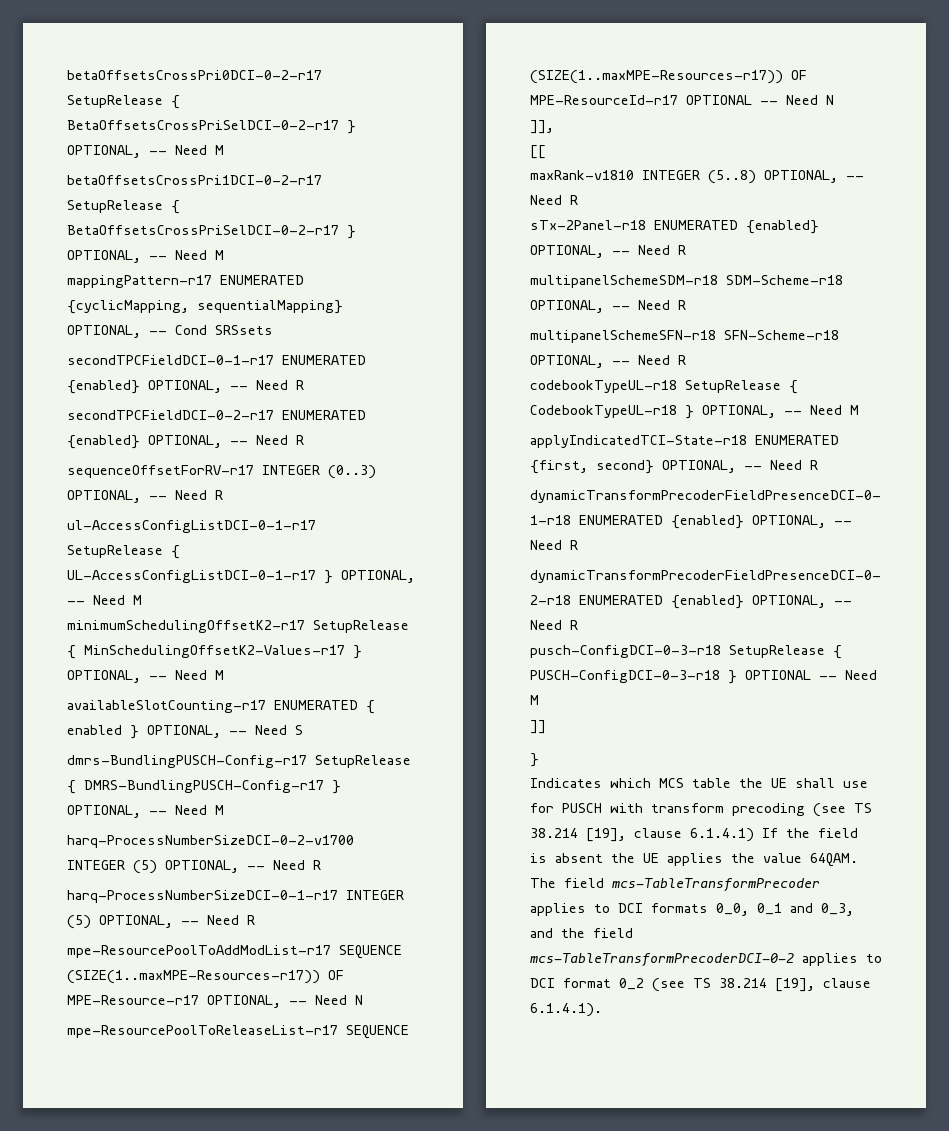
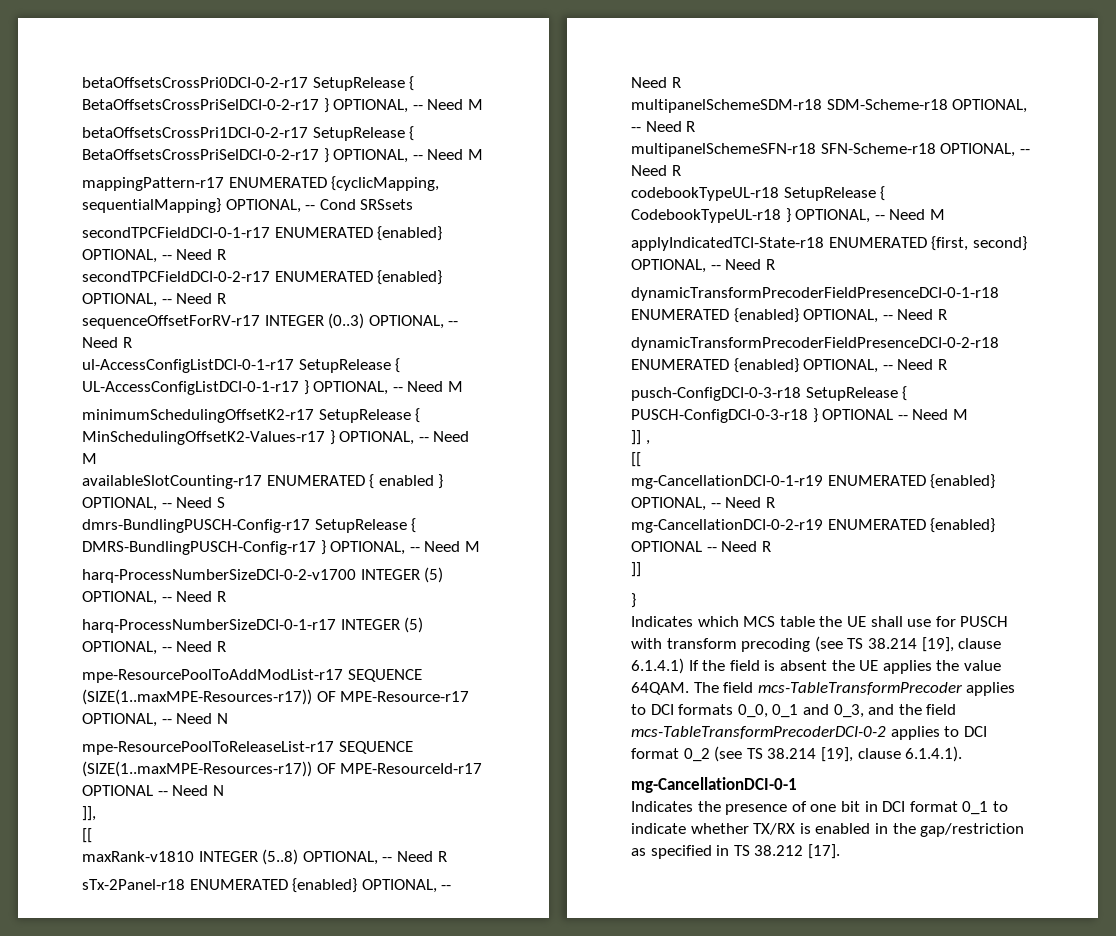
(539, 700) none -> [631,430,650,445] [631,452,641,467] [631,474,996,489] [631,497,775,511] [631,518,996,533] [631,541,771,552] // ]] , // [[ // mg-CancellationDCI-0-1-r19 ENUMERATED {enabled} OPTIONAL, -- Need R // mg-CancellationDCI-0-2-r19 ENUMERATED {enabled} OPTIONAL -- Need R
(602, 1010) none -> [631,777,797,793] [631,801,1008,815] [631,823,1025,837] [631,844,840,859] // mg-CancellationDCI-0-1 // Indicates the presence of one bit in DCI format 0_1 to indicate whether TX/RX is enabled in the gap/restriction as specified in TS 38.212 [17].

